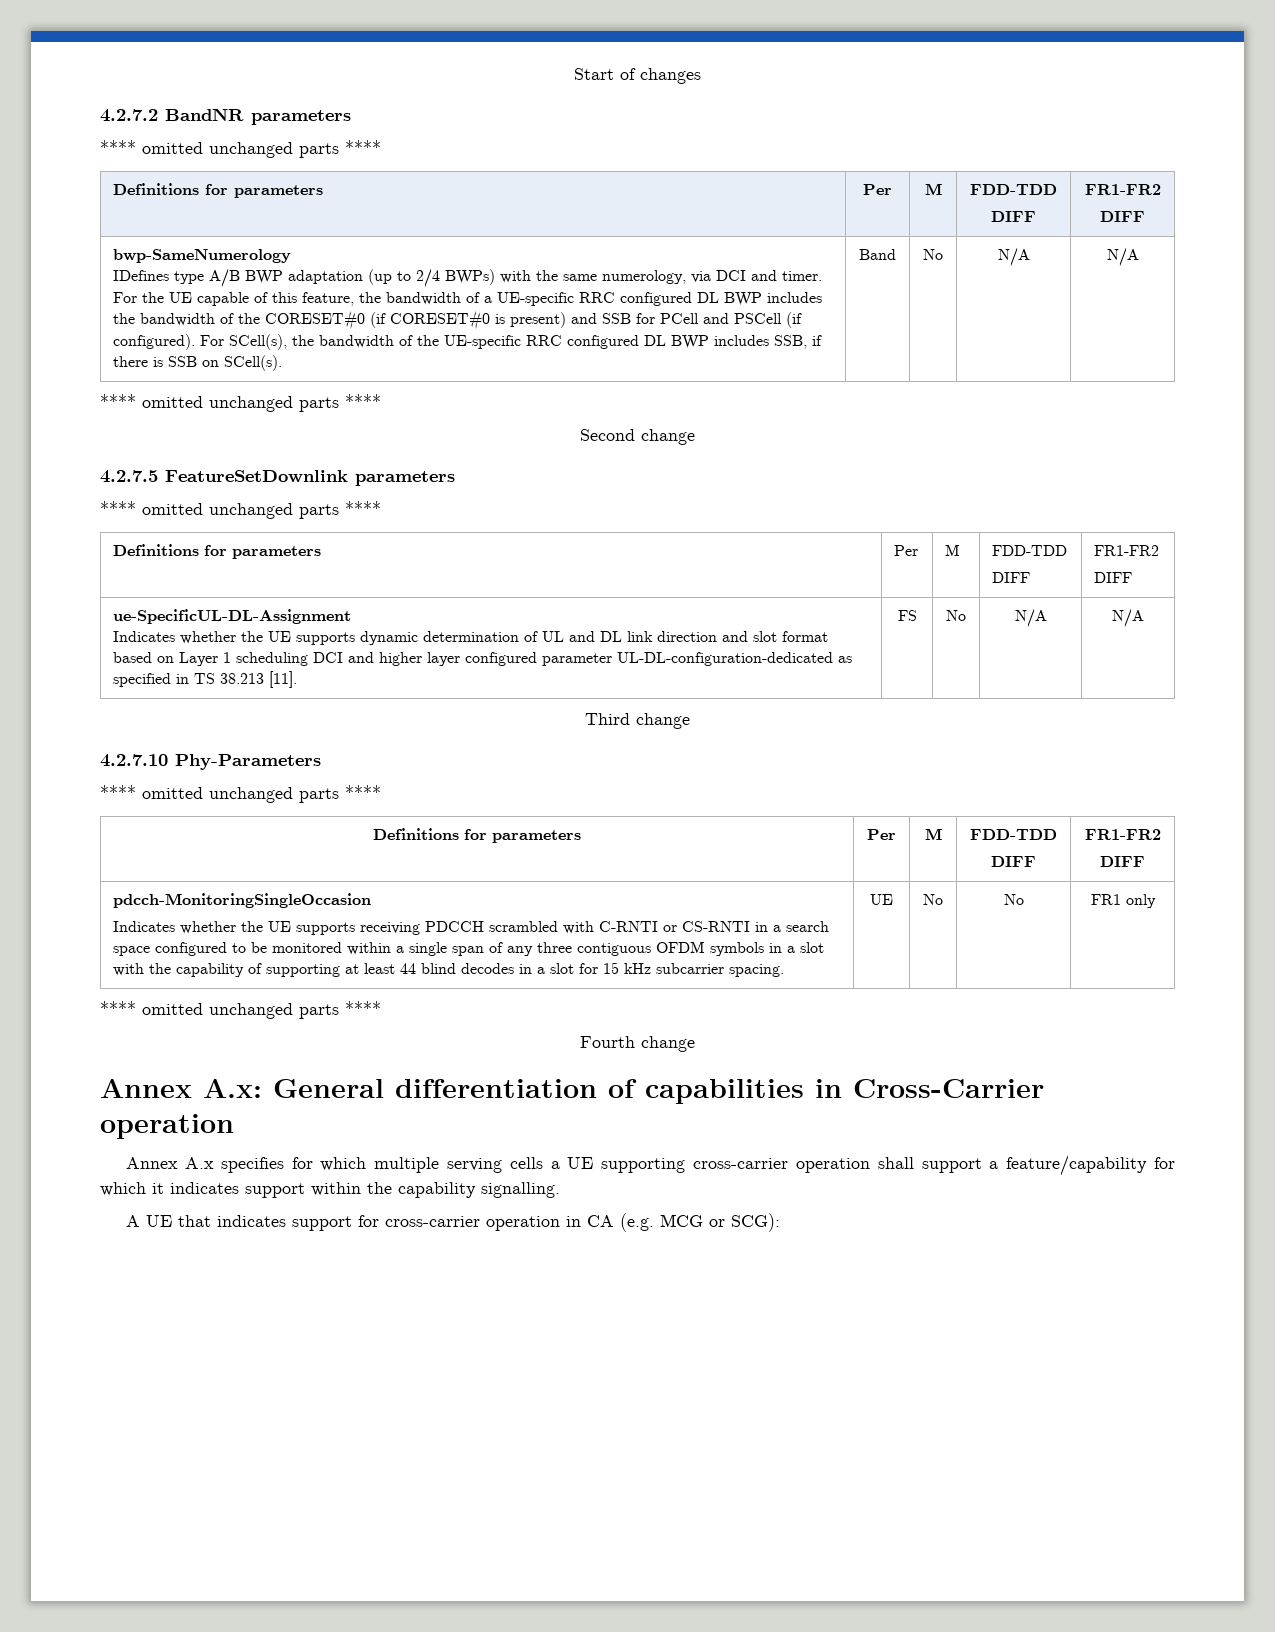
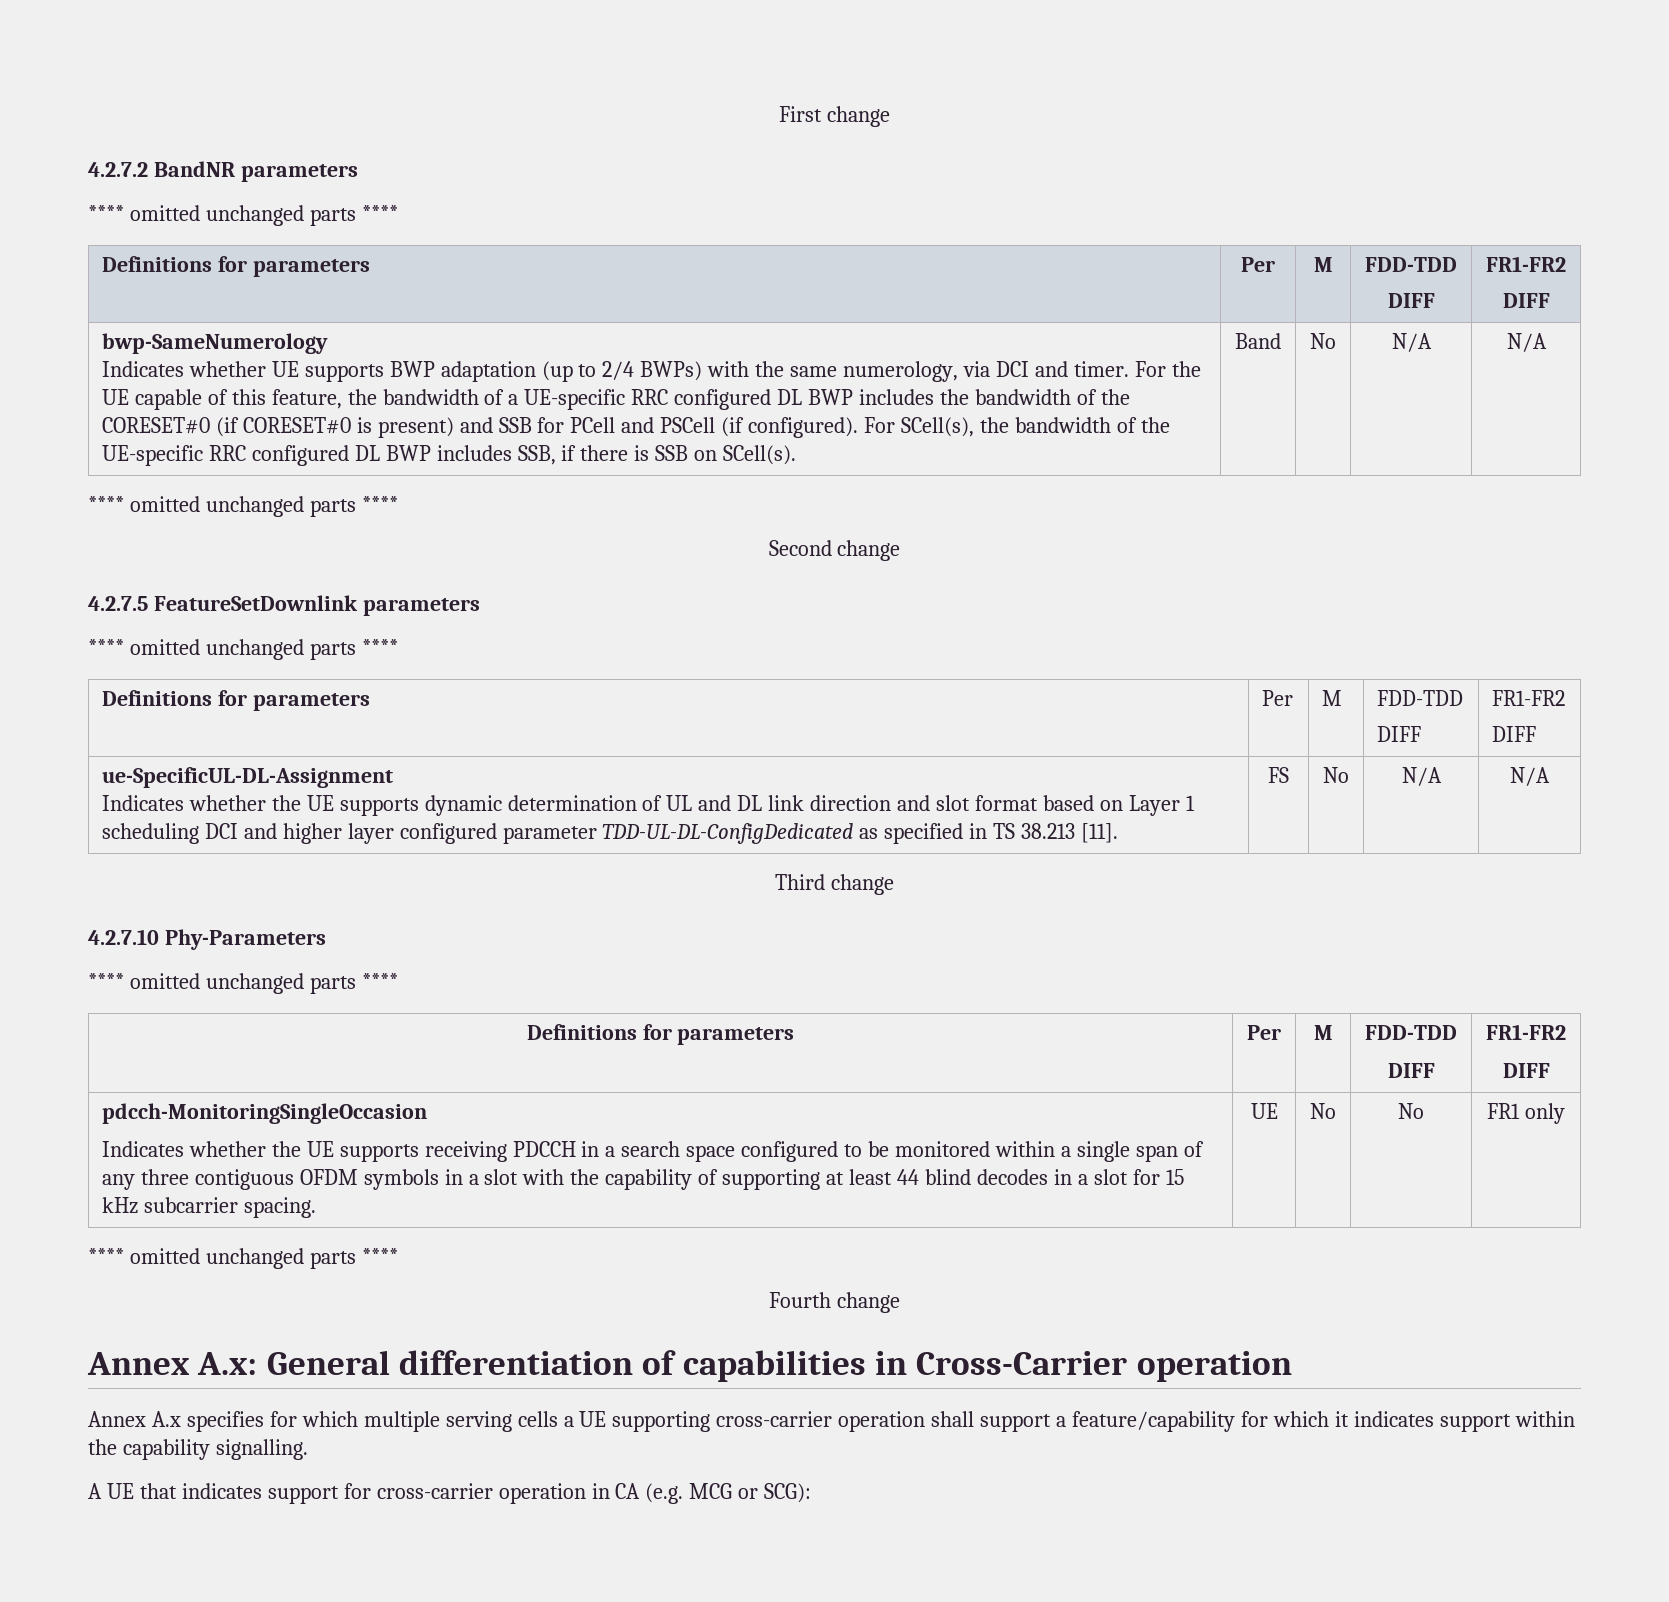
[574,68,701,84] Start of changes -> [779,106,890,127] First change
[113,269,241,287] IDefines type A/B -> [101,361,384,382] Indicates whether UE supports
[617,652,834,666] UL-DL-configuration-dedicated -> [602,823,854,844] TDD-UL-DL-ConfigDedicated
[489,921,751,934] scrambled with C-RNTI or CS-RNTI -> (576, 1149) none

